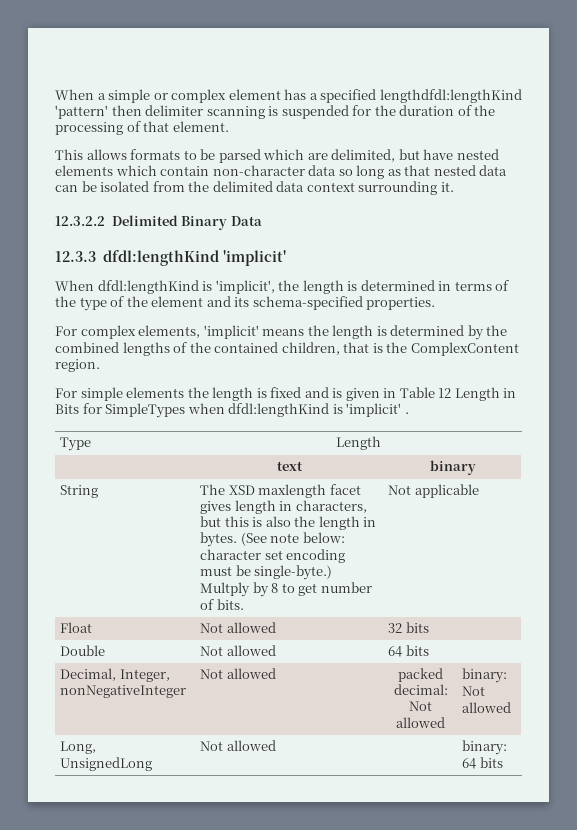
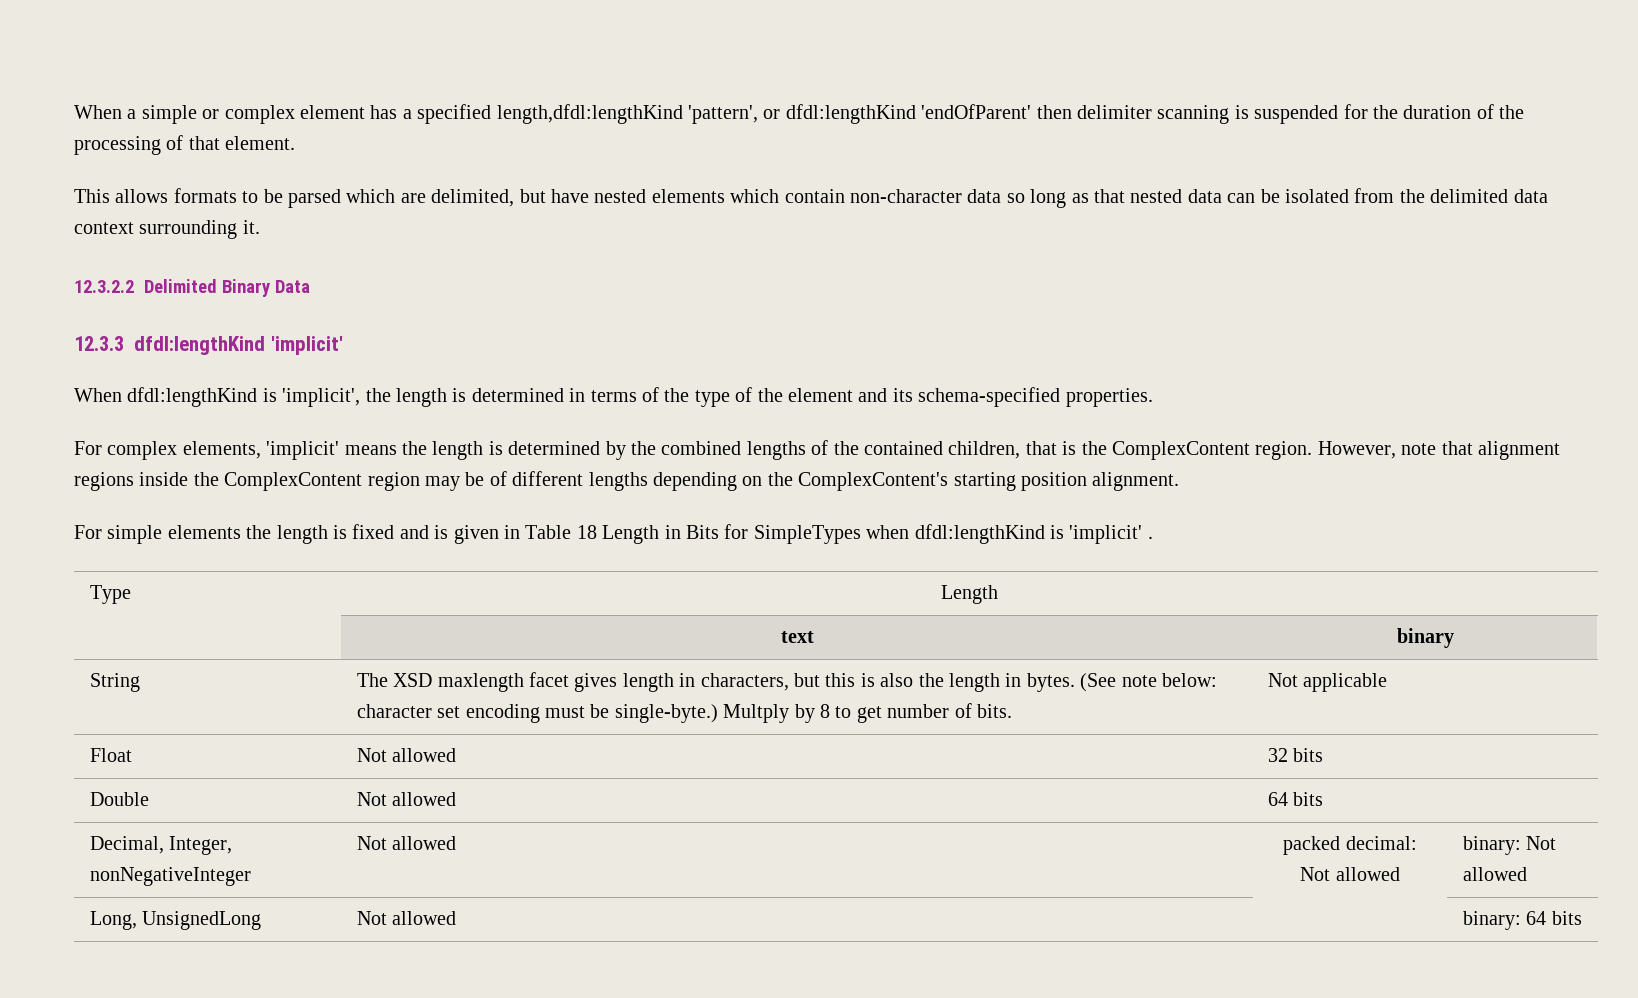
[379,89,522,103] [55,105,108,119] lengthdfdl:lengthKind 'pattern' -> [496,104,1032,124] length,dfdl:lengthKind 'pattern', or dfdl:lengthKind 'endOfParent'
(100, 365) none -> [1317,441,1561,460] [74,471,1180,491] However, note that alignment regions inside the ComplexContent region may be of different lengths depending on the ComplexContent's starting position alignment.
[438,388,452,398] 12 -> [576,525,597,539] 18

